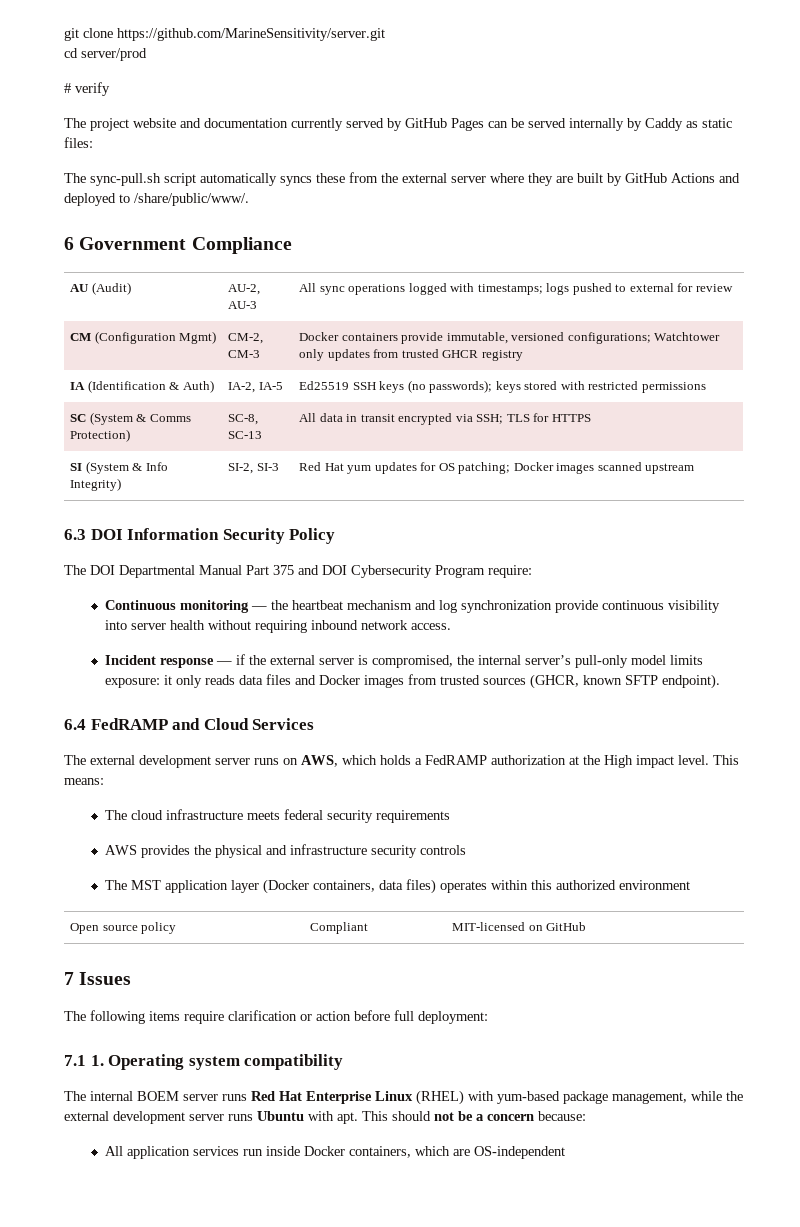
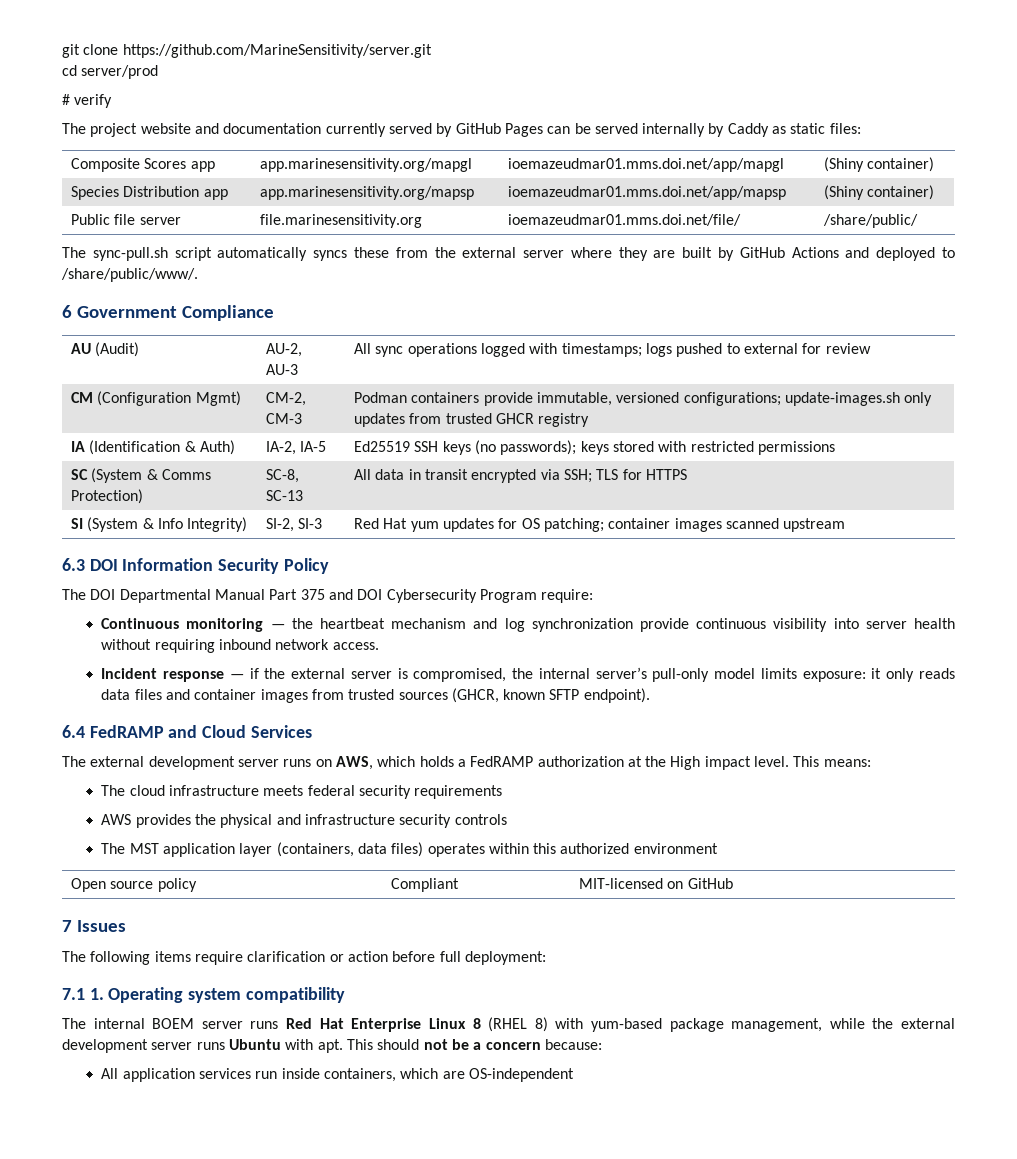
(93, 142) none -> [70,158,215,172] [259,158,472,172] [507,158,784,172] [823,157,935,172] [70,186,228,200] [259,186,474,200] [507,186,786,200] [823,185,935,200] [70,214,181,225] [259,214,422,228] [507,214,741,226] [822,214,918,228] // Composite Scores app | app.marinesensitivity.org/mapgl | ioemazeudmar01.mms.doi.net/app/mapgl | (Shiny container) // Species Distribution app | app.marinesensitivity.org/mapsp | ioemazeudmar01.mms.doi.net/app/mapsp | (Shiny container) // Public file server | file.marinesensitivity.org | ioemazeudmar01.mms.doi.net/file/ | /share/public/
[299,332,340,341] Docker -> [353,392,407,403] Podman
[654,332,721,341] Watchtower -> [784,392,900,406] update-images.sh
[513,462,554,471] Docker -> [608,518,671,529] container
[318,675,360,685] Docker -> [194,689,257,700] container
[262,879,375,894] (Docker containers, -> [276,842,354,857] (containers,
[416,1090,464,1105] (RHEL) -> [472,1017,548,1032] 8 (RHEL 8)
[303,1146,345,1156] Docker -> (320, 1073) none

